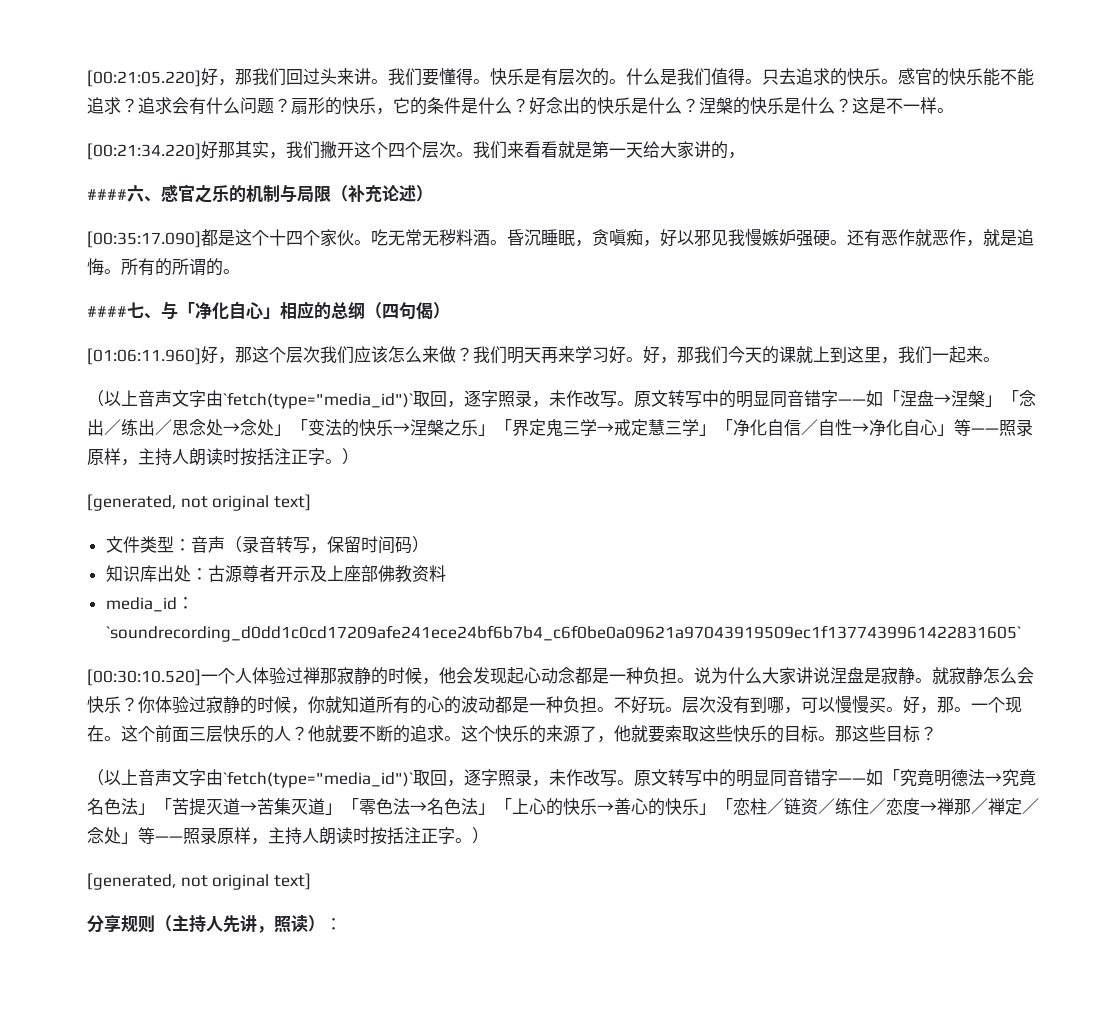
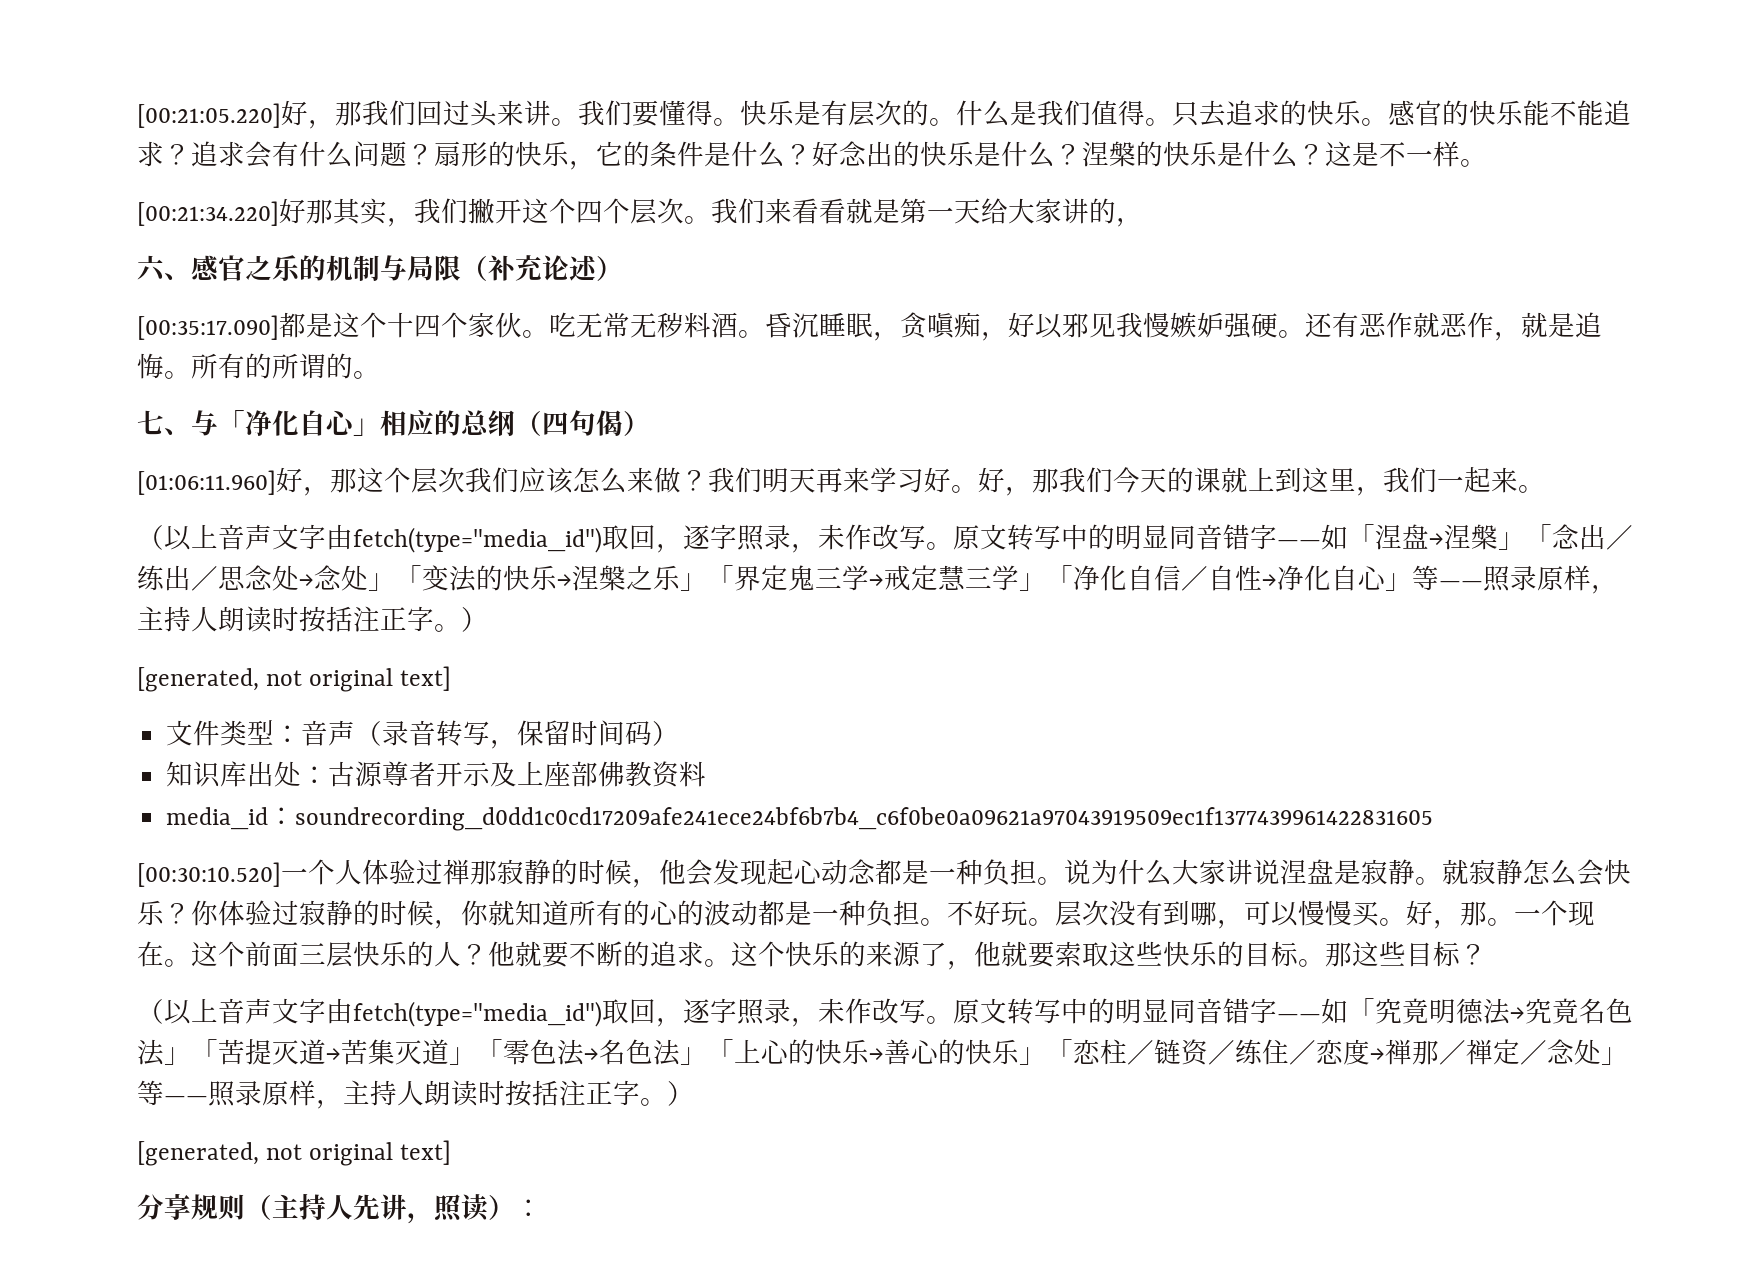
[87,189,127,200] #### -> (1143, 222) none
[87,306,127,317] #### -> (380, 375) none
[223,392,413,409] `fetch(type="media_id")` -> [353,527,602,553] fetch(type="media_id")
[105,625,1021,642] `soundrecording_d0dd1c0cd17209afe241ece24bf6b7b4_c6f0be0a09621a97043919509ec1f1377439961422831605` -> [295,807,1434,831] soundrecording_d0dd1c0cd17209afe241ece24bf6b7b4_c6f0be0a09621a97043919509ec1f1377439961422831605
[223,771,413,788] `fetch(type="media_id")` -> [353,1001,602,1027] fetch(type="media_id")

